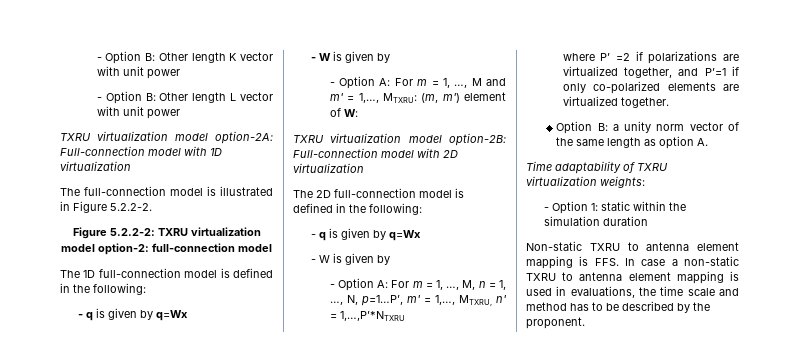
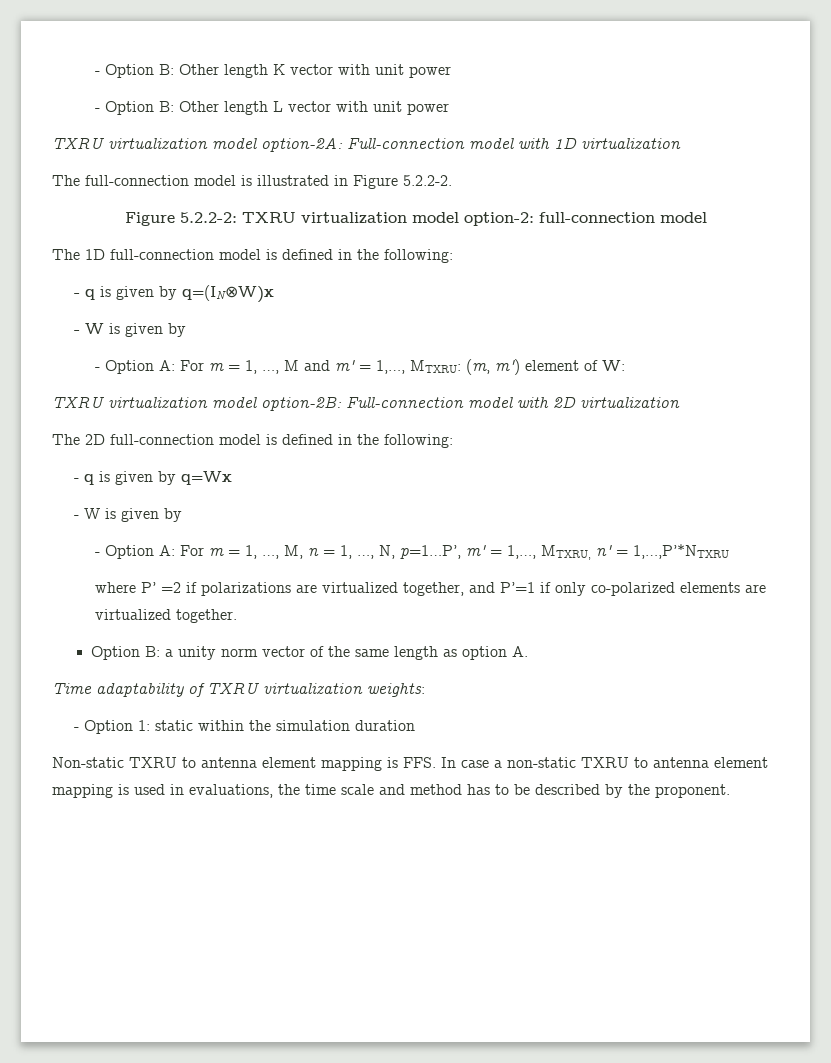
[156,310,189,321] q=Wx -> [181,285,274,303] q=(IN⊗W)x

